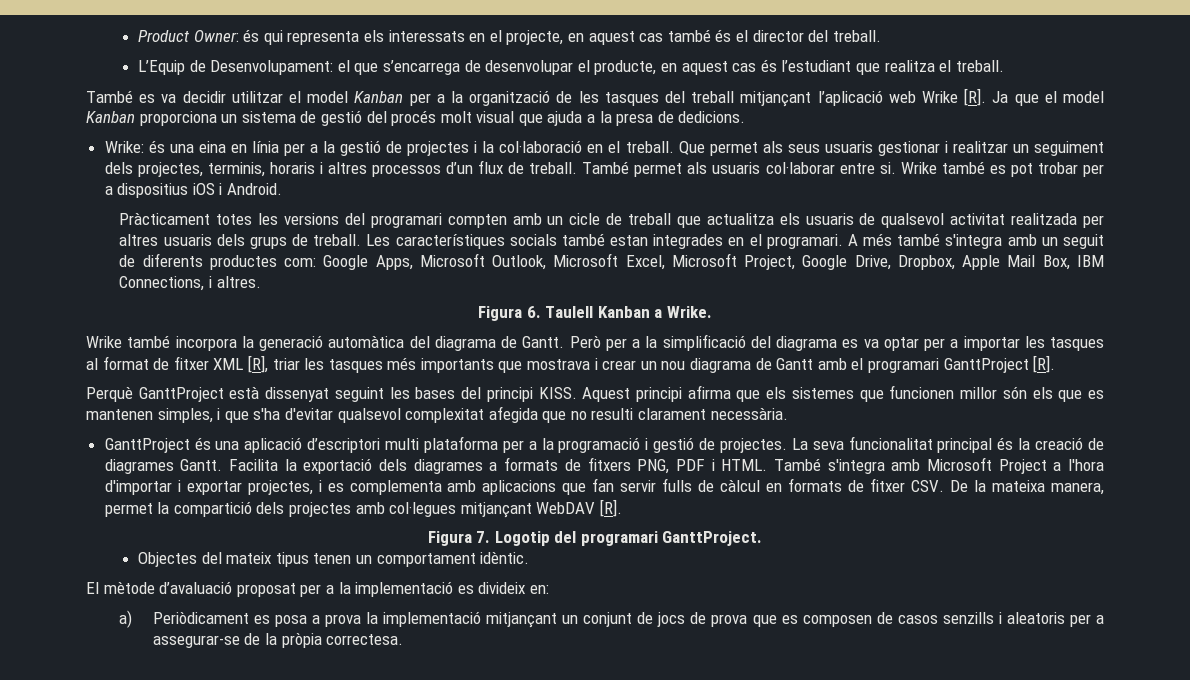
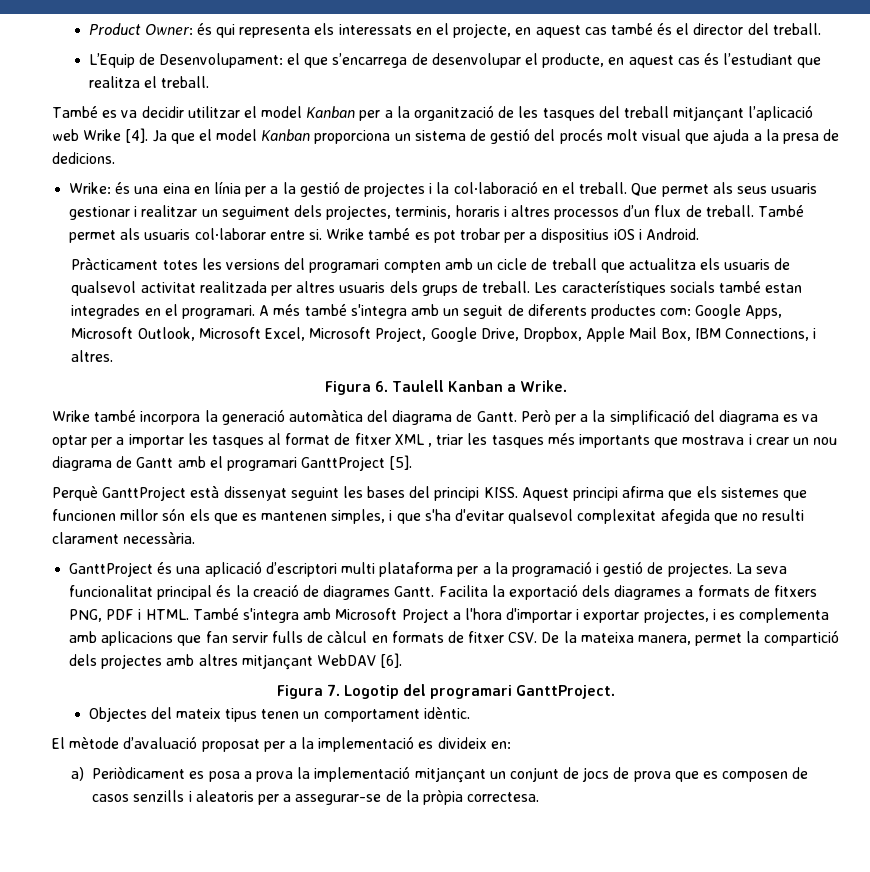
[964,88,987,106] [R]. -> [125,128,149,143] [4].
[247,355,268,373] [R], -> [428,443,433,447] ,
[1033,355,1056,373] [R]. -> [389,455,413,470] [5].
[389,502,457,517] col·legues -> [198,654,238,666] altres
[600,499,623,517] [R]. -> [380,653,403,668] [6].

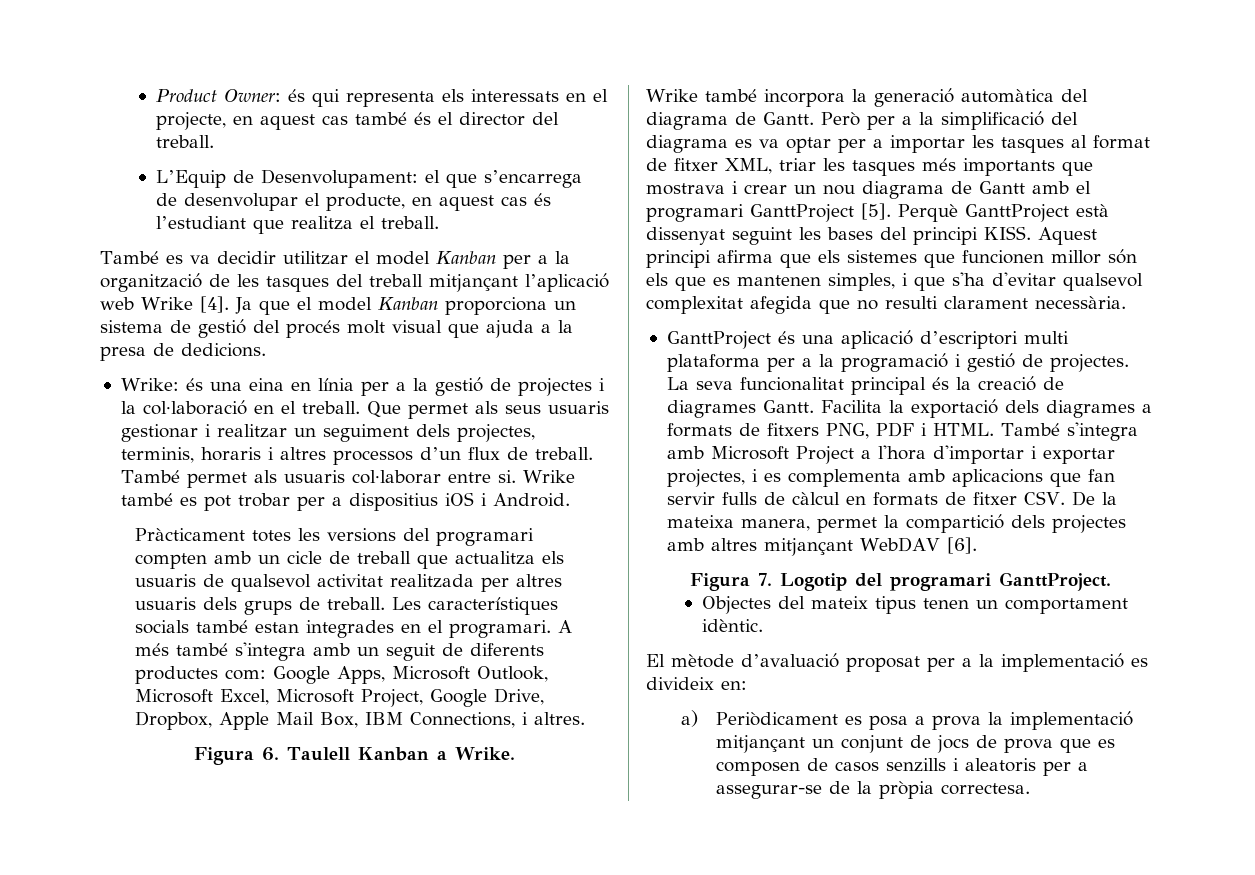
[394,434,433,447] XML , -> [725,158,772,174] XML,
(413, 462) // -> (891, 211) none

